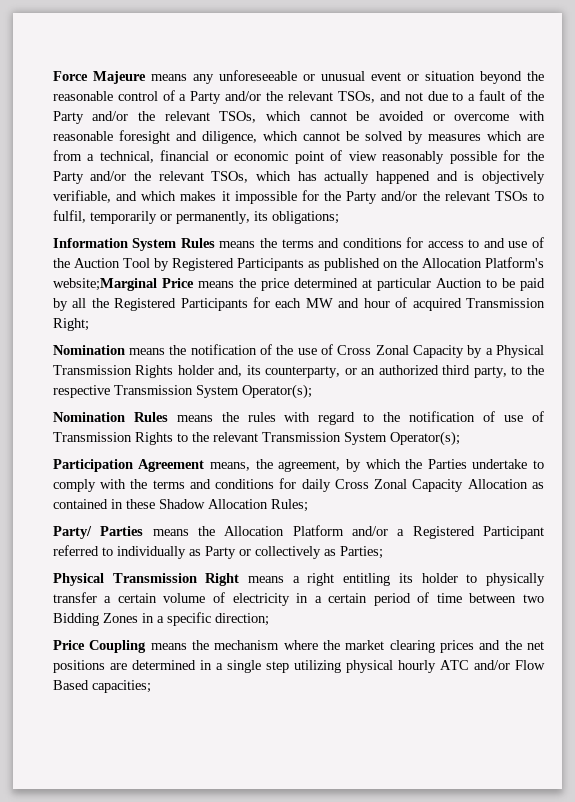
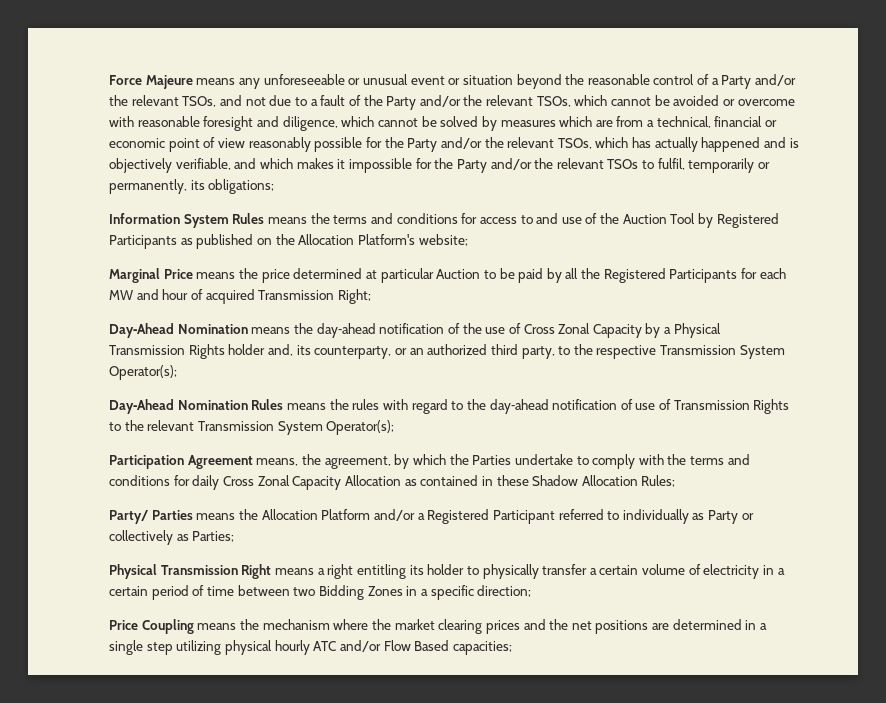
[52,278,157,291] website;Marginal -> [418,234,468,246] [109,268,161,283] website; // Marginal
(89, 324) none -> [109,323,175,338] Day‐Ahead
(187, 350) none -> [316,323,376,338] day‐ahead
(312, 391) none -> [109,399,175,414] Day‐Ahead
(401, 417) none -> [489,399,549,414] day‐ahead

